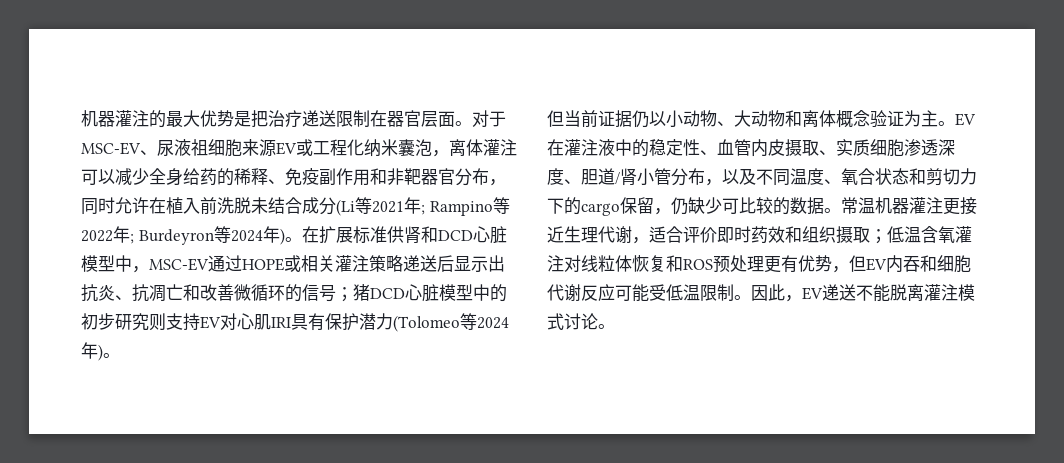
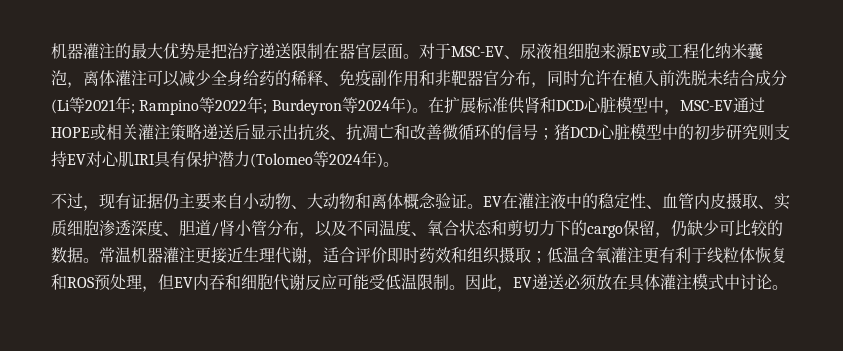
[547,110,666,128] 但当前证据仍以 -> [51,193,243,211] 不过，现有证据仍主要来自
[904,110,938,127] 为主 -> (467, 201) none
[564,255,581,272] 对 -> [643,247,707,264] 更有利于
[764,255,832,273] 更有优势 -> (142, 281) none
[856,284,924,302] 不能脱离 -> [564,274,660,291] 必须放在具体
(564, 321) none -> [724,274,740,290] 中

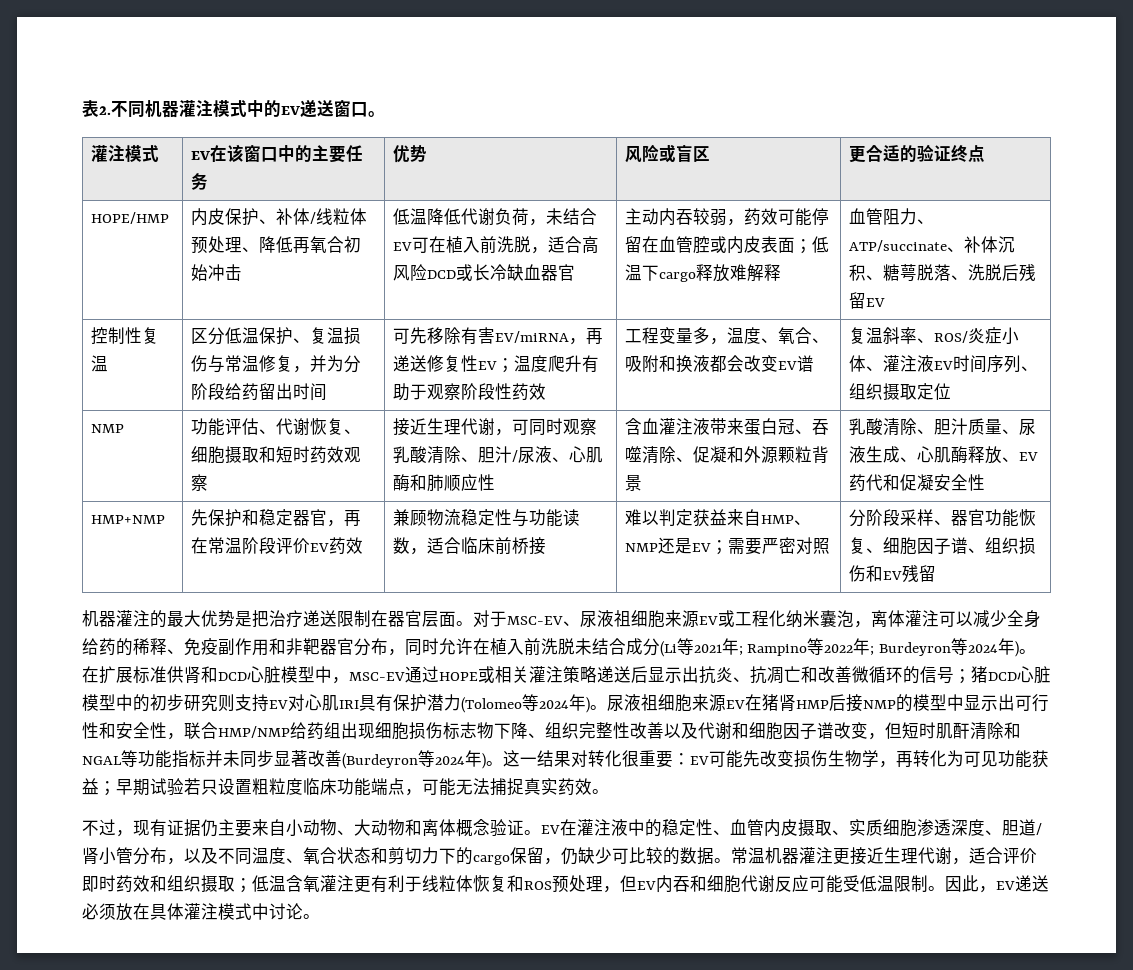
(51, 51) none -> [82,99,385,118] [90,145,159,162] [190,144,363,163] [190,173,208,190] [392,145,427,163] [624,144,710,163] [848,144,985,163] [90,212,169,224] [190,208,367,226] [190,236,361,254] [190,264,242,281] [392,208,597,226] [392,236,599,254] [392,264,575,281] [624,208,829,226] [624,236,829,254] [624,264,781,282] [848,208,934,225] [848,236,1015,253] [848,264,1036,282] [848,292,885,309] [90,327,159,345] [90,355,108,372] [190,327,361,345] [190,355,361,373] [190,383,327,401] [392,327,603,345] [392,355,599,373] [392,383,546,401] [624,327,829,345] [624,355,814,373] [848,327,1019,345] [848,355,1038,373] [848,383,951,400] [90,424,124,433] [190,418,361,436] [190,446,361,464] [190,474,208,492] [392,418,597,436] [392,446,603,464] [392,474,495,492] [624,418,829,436] [624,446,829,464] [624,475,642,491] [848,418,1036,436] [848,446,1038,464] [848,474,985,492] [90,515,165,524] [190,509,361,527] [190,537,363,555] [392,509,580,527] [392,537,546,555] [624,509,811,527] [624,537,830,555] [848,509,1036,527] [848,537,1036,555] [848,565,936,583] 表2.不同机器灌注模式中的EV递送窗口。 // 灌注模式 | EV在该窗口中的主要任务 | 优势 | 风险或盲区 | 更合适的验证终点 // HOPE/HMP | 内皮保护、补体/线粒体预处理、降低再氧合初始冲击 | 低温降低代谢负荷，未结合EV可在植入前洗脱，适合高风险DCD或长冷缺血器官 | 主动内吞较弱，药效可能停留在血管腔或内皮表面；低温下cargo释放难解释 | 血管阻力、ATP/succinate、补体沉积、糖萼脱落、洗脱后残留EV // 控制性复温 | 区分低温保护、复温损伤与常温修复，并为分阶段给药留出时间 | 可先移除有害EV/miRNA，再递送修复性EV；温度爬升有助于观察阶段性药效 | 工程变量多，温度、氧合、吸附和换液都会改变EV谱 | 复温斜率、ROS/炎症小体、灌注液EV时间序列、组织摄取定位 // NMP | 功能评估、代谢恢复、细胞摄取和短时药效观察 | 接近生理代谢，可同时观察乳酸清除、胆汁/尿液、心肌酶和肺顺应性 | 含血灌注液带来蛋白冠、吞噬清除、促凝和外源颗粒背景 | 乳酸清除、胆汁质量、尿液生成、心肌酶释放、EV药代和促凝安全性 // HMP+NMP | 先保护和稳定器官，再在常温阶段评价EV药效 | 兼顾物流稳定性与功能读数，适合临床前桥接 | 难以判定获益来自HMP、NMP还是EV；需要严密对照 | 分阶段采样、器官功能恢复、细胞因子谱、组织损伤和EV残留 //
(399, 164) none -> [607,694,1049,712] [82,722,1021,740] [82,750,1049,769] [82,778,609,796] 尿液祖细胞来源EV在猪肾HMP后接NMP的模型中显示出可行性和安全性，联合HMP/NMP给药组出现细胞损伤标志物下降、组织完整性改善以及代谢和细胞因子谱改变，但短时肌酐清除和NGAL等功能指标并未同步显著改善(Burdeyron等2024年)。这一结果对转化很重要：EV可能先改变损伤生物学，再转化为可见功能获益；早期试验若只设置粗粒度临床功能端点，可能无法捕捉真实药效。

